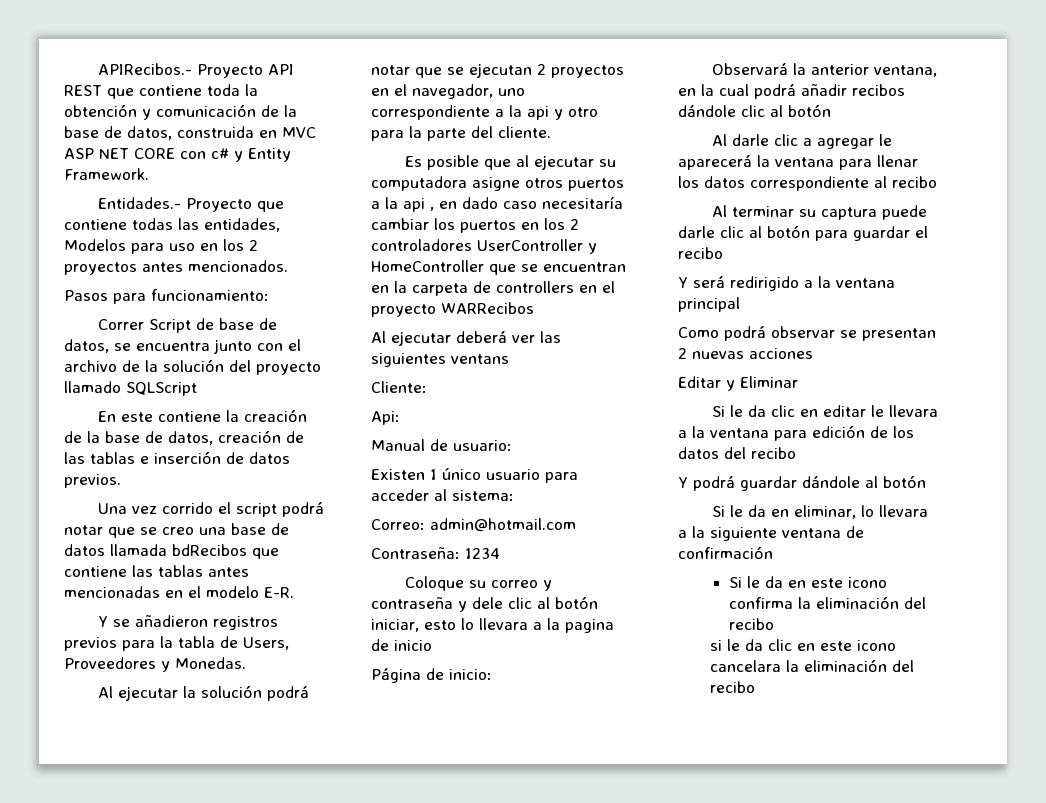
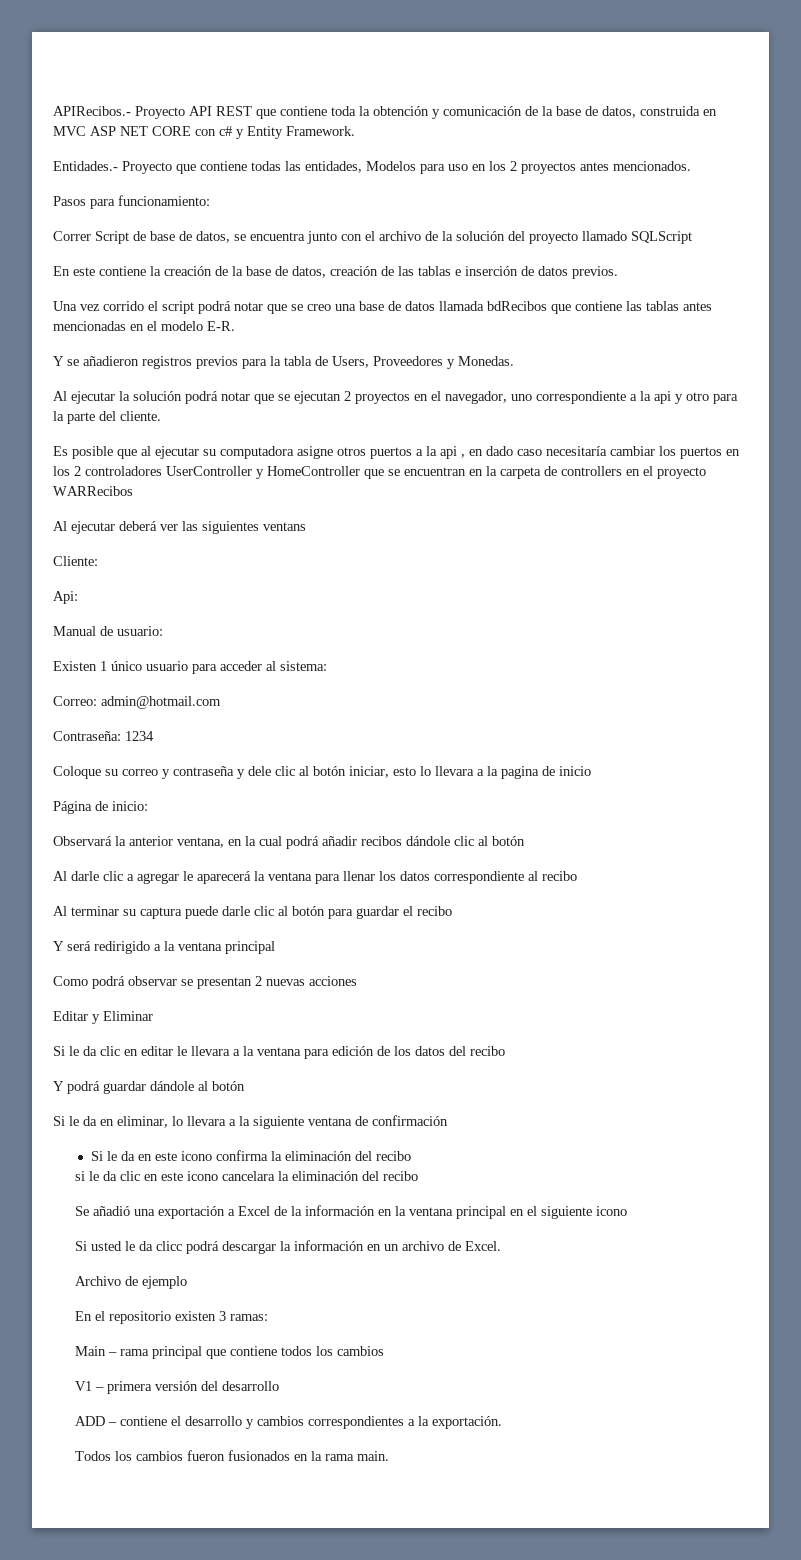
(756, 687) none -> [75,1205,628,1219] [75,1240,502,1254] [75,1276,188,1289] [75,1311,269,1324] [75,1346,385,1359] [75,1381,280,1394] [75,1416,503,1429] [75,1450,390,1461] // Se añadió una exportación a Excel de la información en la ventana principal en el siguiente icono // Si usted le da clicc podrá descargar la información en un archivo de Excel. // Archivo de ejemplo // En el repositorio existen 3 ramas: // Main – rama principal que contiene todos los cambios // V1 – primera versión del desarrollo // ADD – contiene el desarrollo y cambios correspondientes a la exportación. // Todos los cambios fueron fusionados en la rama main.

